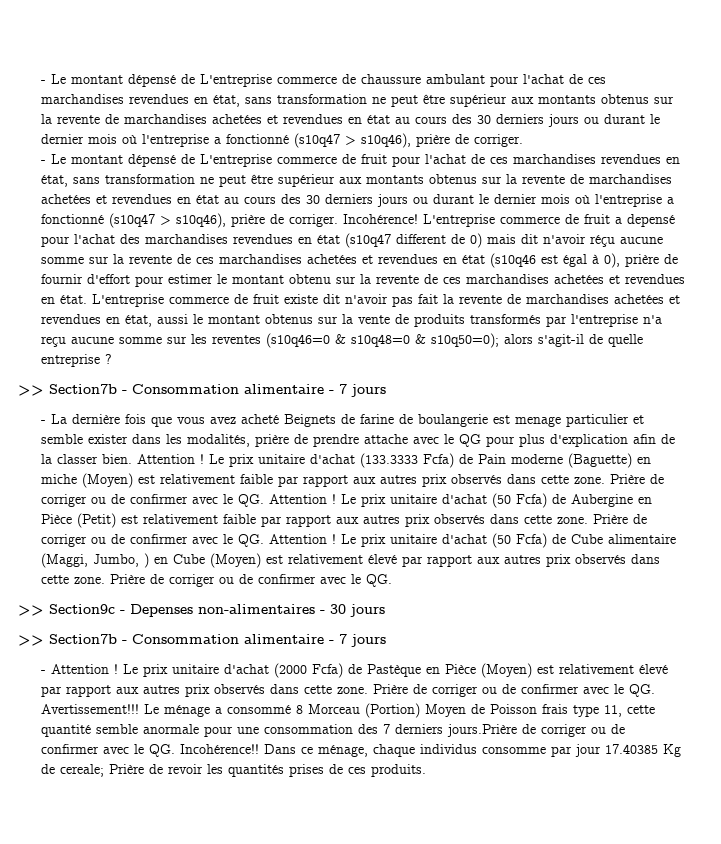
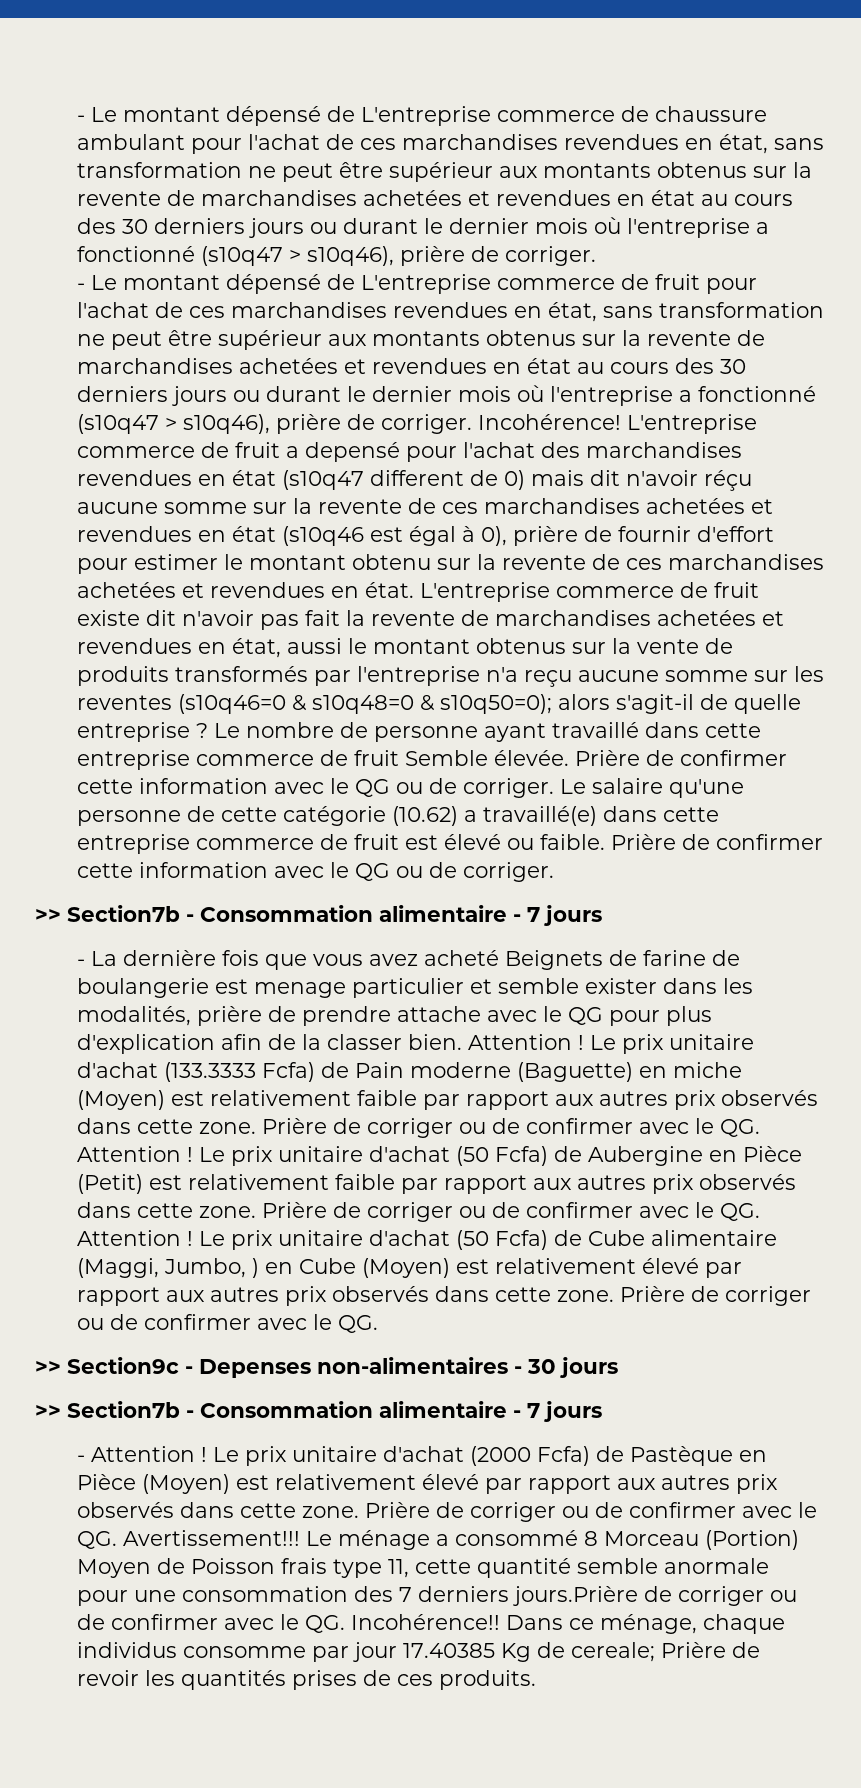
(112, 359) none -> [214,722,762,742] [77,750,788,770] [77,778,745,798] [77,806,720,826] [77,834,824,854] [77,862,555,882] Le nombre de personne ayant travaillé dans cette entreprise commerce de fruit Semble élevée. Prière de confirmer cette information avec le QG ou de corriger. Le salaire qu'une personne de cette catégorie (10.62) a travaillé(e) dans cette entreprise commerce de fruit est élevé ou faible. Prière de confirmer cette information avec le QG ou de corriger.

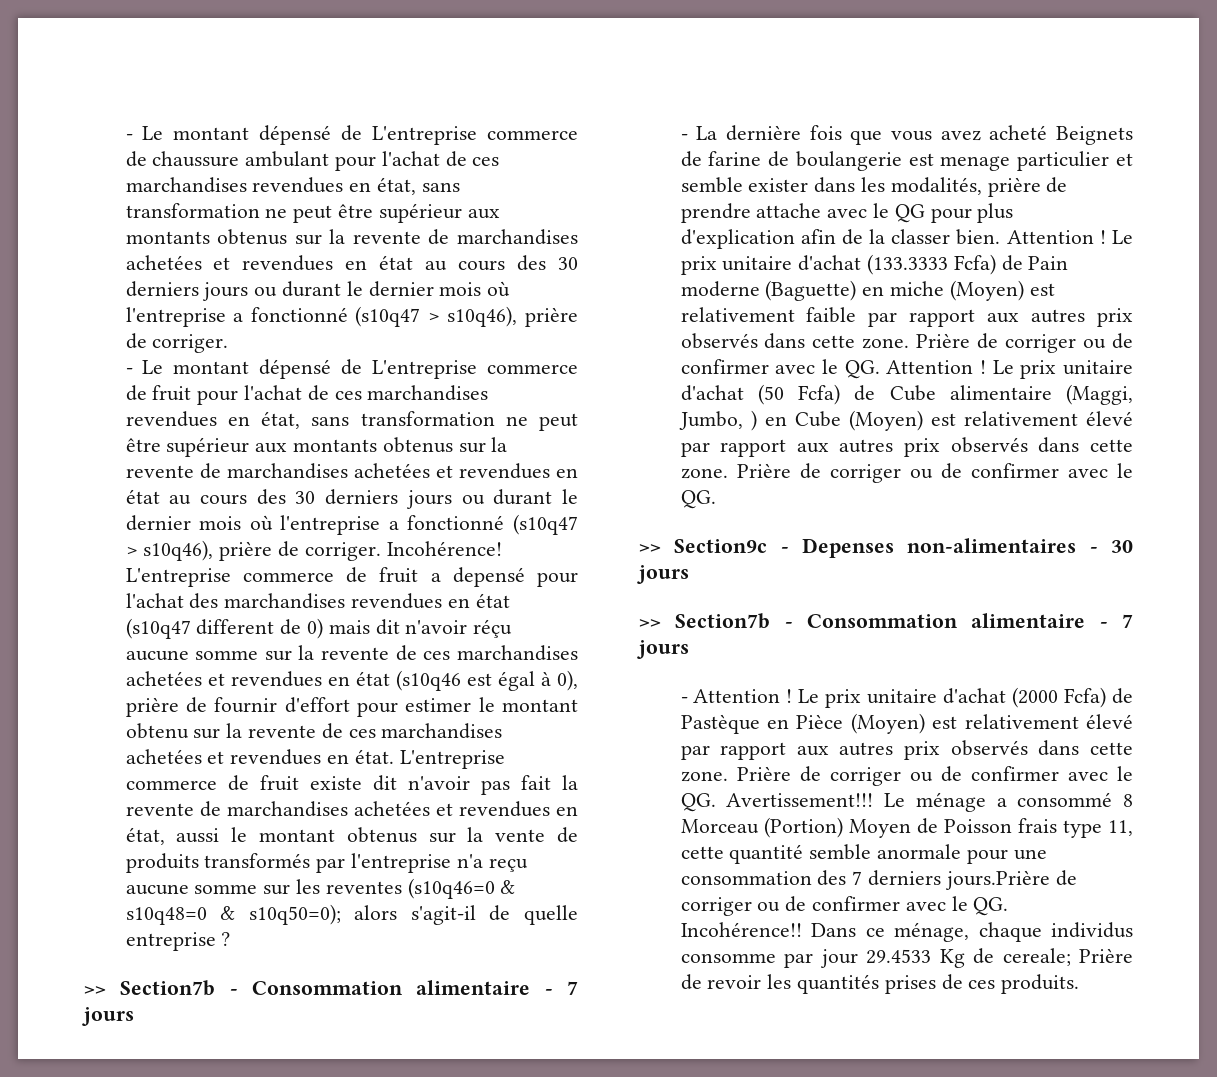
[214,722,762,742] [77,750,788,770] [77,778,745,798] [77,806,720,826] [77,834,824,854] [77,862,555,882] Le nombre de personne ayant travaillé dans cette entreprise commerce de fruit Semble élevée. Prière de confirmer cette information avec le QG ou de corriger. Le salaire qu'une personne de cette catégorie (10.62) a travaillé(e) dans cette entreprise commerce de fruit est élevé ou faible. Prière de confirmer cette information avec le QG ou de corriger. -> (231, 939) none
[588,1146,803,1166] [77,1174,797,1194] [77,1202,761,1222] [77,1230,583,1250] Aubergine en Pièce (Petit) est relativement faible par rapport aux autres prix observés dans cette zone. Prière de corriger ou de confirmer avec le QG. Attention ! Le prix unitaire d'achat (50 Fcfa) de -> (876, 393) none
[403,1643,496,1658] 17.40385 -> [866,949,932,964] 29.4533

